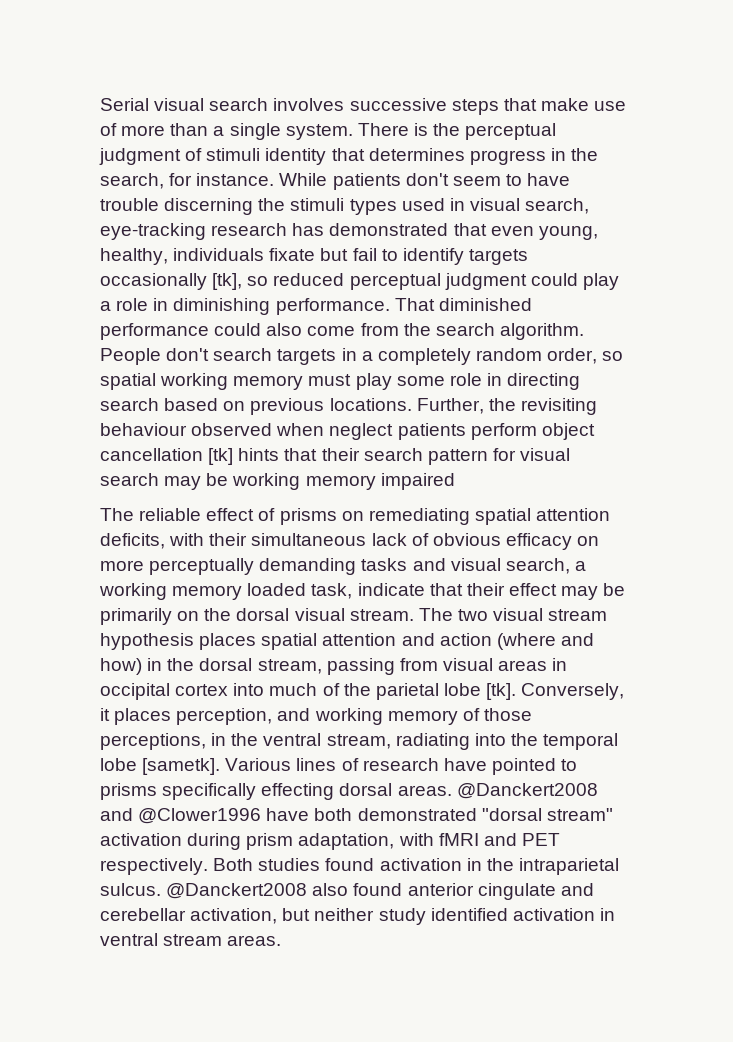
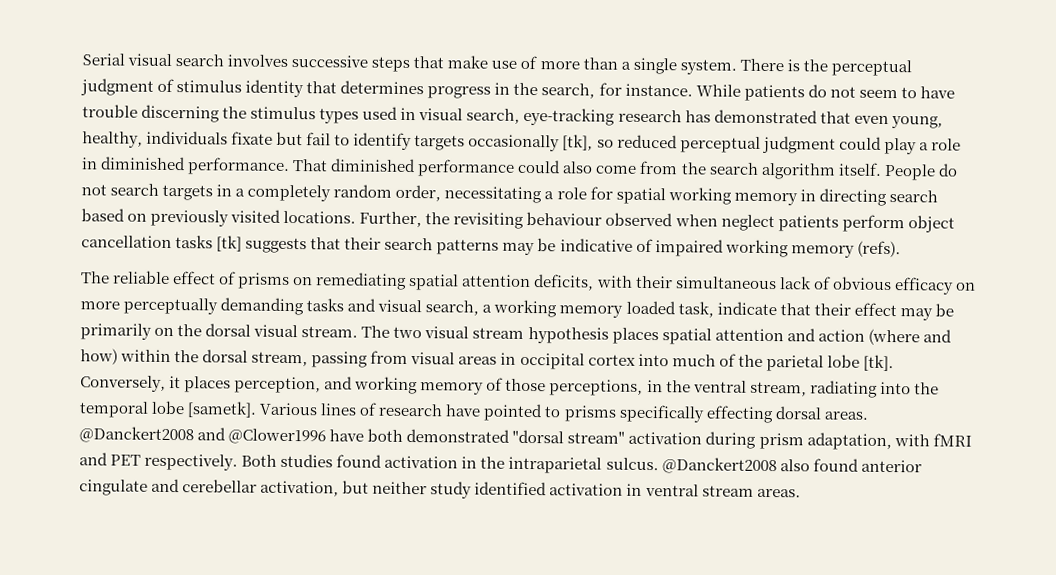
[206,148,261,161] stimuli -> [176,80,243,93] stimulus
[405,173,449,186] don't -> [807,84,856,98] do not
[290,198,345,211] stimuli -> [250,106,317,120] stimulus
[173,298,271,315] diminishing -> [100,156,187,171] diminished
[499,323,584,340] [100,348,210,365] algorithm. People don't -> [760,162,958,181] [81,184,107,196] algorithm itself. People do not
[602,351,624,361] [100,373,482,390] so spatial working memory must play some role -> [444,186,798,206] necessitating a role for spatial working memory
[250,398,325,415] previous -> [150,209,282,227] previously visited
[208,448,571,465] [100,473,455,490] [tk] hints that their search pattern for visual search may be working memory impaired -> [175,235,901,258] tasks [tk] suggests that their search patterns may be indicative of impaired working memory (refs).
[147,658,163,671] in -> [120,349,172,363] within

